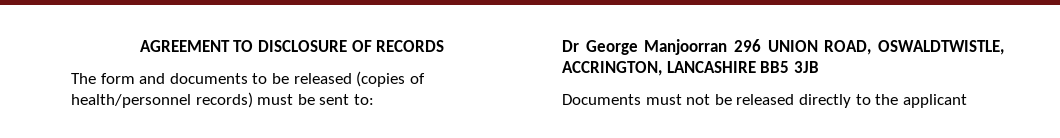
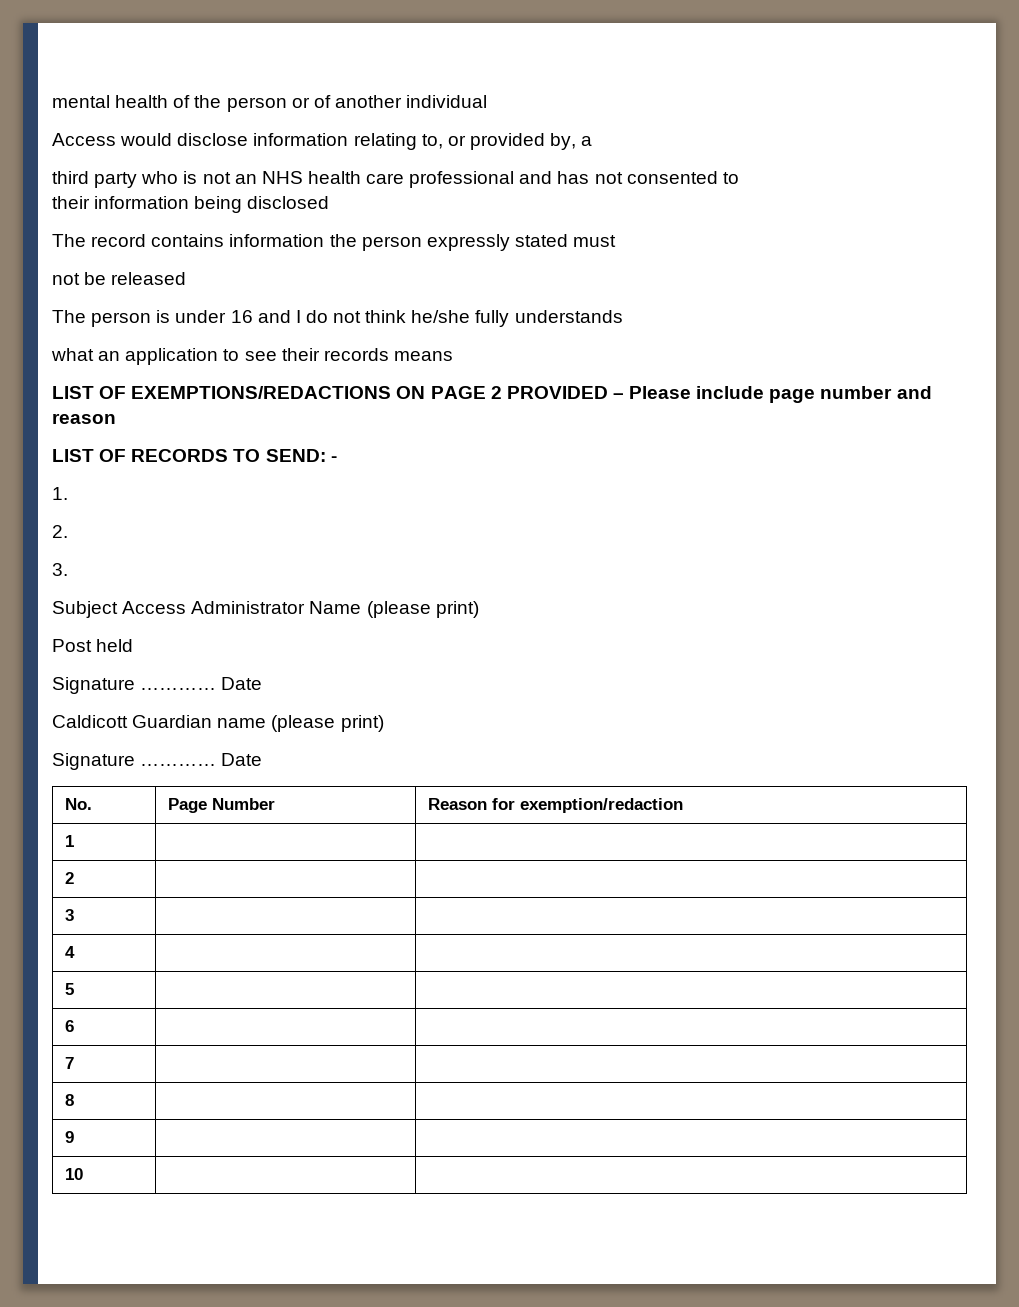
[139,40,445,52] [71,71,425,87] [71,92,374,108] [562,39,1004,55] [562,61,819,76] [562,94,967,108] AGREEMENT TO DISCLOSURE OF RECORDS // The form and documents to be released (copies of health/personnel records) must be sent to: // Dr George Manjoorran 296 UNION ROAD, OSWALDTWISTLE, ACCRINGTON, LANCASHIRE BB5 3JB // Documents must not be released directly to the applicant -> [52,95,488,112] [52,133,593,150] [52,171,739,188] [52,196,330,213] [52,234,617,251] [52,272,187,285] [52,310,623,327] [51,348,453,365] [52,386,932,403] [52,413,116,424] [52,449,337,462] [52,487,68,500] [52,525,68,538] [52,563,68,576] [52,601,479,618] [52,639,134,652] [52,677,263,694] [52,715,384,732] [52,753,263,770] [64,798,92,810] [167,798,275,813] [427,798,683,813] [64,835,74,847] [64,872,74,884] [64,909,74,921] [64,946,75,958] [64,983,74,995] [64,1020,74,1032] [64,1057,74,1069] [64,1094,74,1106] [64,1131,74,1143] [64,1168,83,1180] mental health of the person or of another individual // Access would disclose information relating to, or provided by, a // third party who is not an NHS health care professional and has not consented to // their information being disclosed // The record contains information the person expressly stated must // not be released // The person is under 16 and I do not think he/she fully understands // what an application to see their records means // LIST OF EXEMPTIONS/REDACTIONS ON PAGE 2 PROVIDED – Please include page number and reason // LIST OF RECORDS TO SEND: - // 1. // 2. // 3. // Subject Access Administrator Name (please print) // Post held // Signature ………… Date // Caldicott Guardian name (please print) // Signature ………… Date // No. | Page Number | Reason for exemption/redaction // 1 | | // 2 | | // 3 | | // 4 | | // 5 | | // 6 | | // 7 | | // 8 | | // 9 | | // 10 | |

